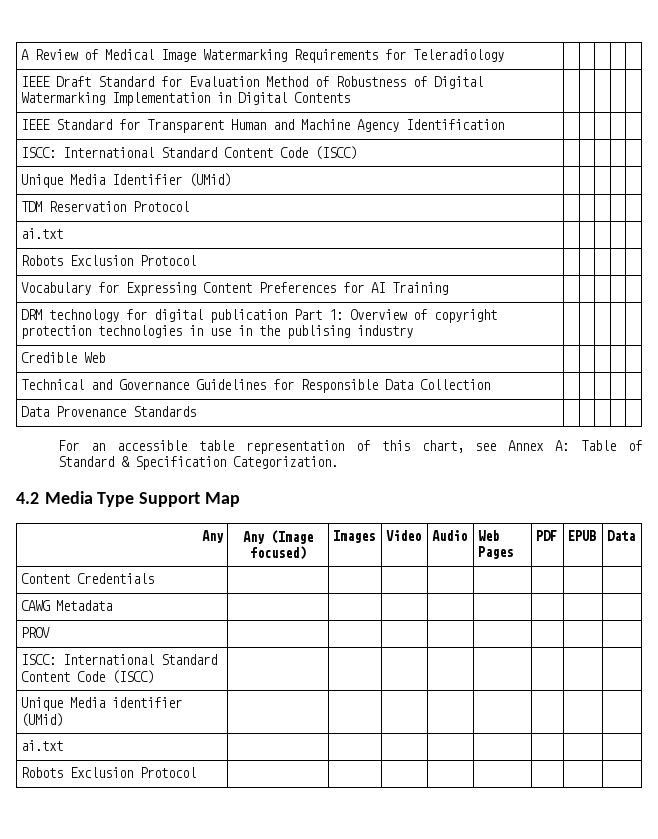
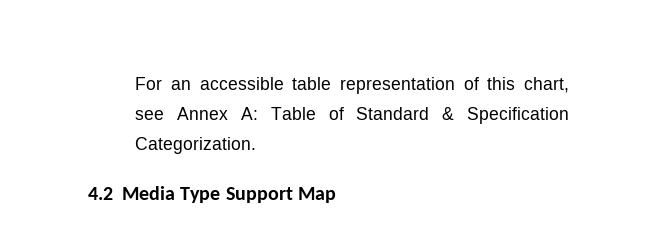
[20,49,504,63] [20,76,483,89] [20,92,350,106] [20,119,504,133] [20,146,357,160] [20,173,231,188] [20,201,189,212] [20,228,63,239] [20,255,196,266] [20,282,448,296] [20,309,497,323] [20,325,413,339] [20,352,105,363] [20,379,490,393] [20,406,196,417] A Review of Medical Image Watermarking Requirements for Teleradiology | | | | | // IEEE Draft Standard for Evaluation Method of Robustness of Digital Watermarking Implementation in Digital Contents | | | | | // IEEE Standard for Transparent Human and Machine Agency Identification | | | | | // ISCC: International Standard Content Code (ISCC) | | | | | // Unique Media Identifier (UMid) | | | | | // TDM Reservation Protocol | | | | | // ai.txt | | | | | // Robots Exclusion Protocol | | | | | // Vocabulary for Expressing Content Preferences for AI Training | | | | | // DRM technology for digital publication Part 1: Overview of copyright protection technologies in use in the publising industry | | | | | // Credible Web | | | | | // Technical and Governance Guidelines for Responsible Data Collection | | | | | // Data Provenance Standards | | | | | // -> (135, 83) none
[202,530,225,543] [243,530,313,544] [250,546,306,560] [332,530,375,543] [385,530,421,541] [431,530,467,541] [477,530,499,541] [477,546,513,559] [535,530,557,541] [567,530,596,541] [606,530,635,541] [20,573,154,584] [20,600,112,611] [20,627,50,638] [20,654,217,665] [20,670,154,684] [20,697,182,711] [20,713,63,727] [20,740,63,751] [20,767,196,778] // Any | Any (Image focused) | Images | Video | Audio | Web Pages | PDF | EPUB | Data // Content Credentials | | | | | | | | // CAWG Metadata | | | | | | | | // PROV | | | | | | | | // ISCC: International Standard Content Code (ISCC) | | | | | | | | // Unique Media identifier (UMid) | | | | | | | | // ai.txt | | | | | | | | // Robots Exclusion Protocol | | | | | | | | -> (336, 195) none

